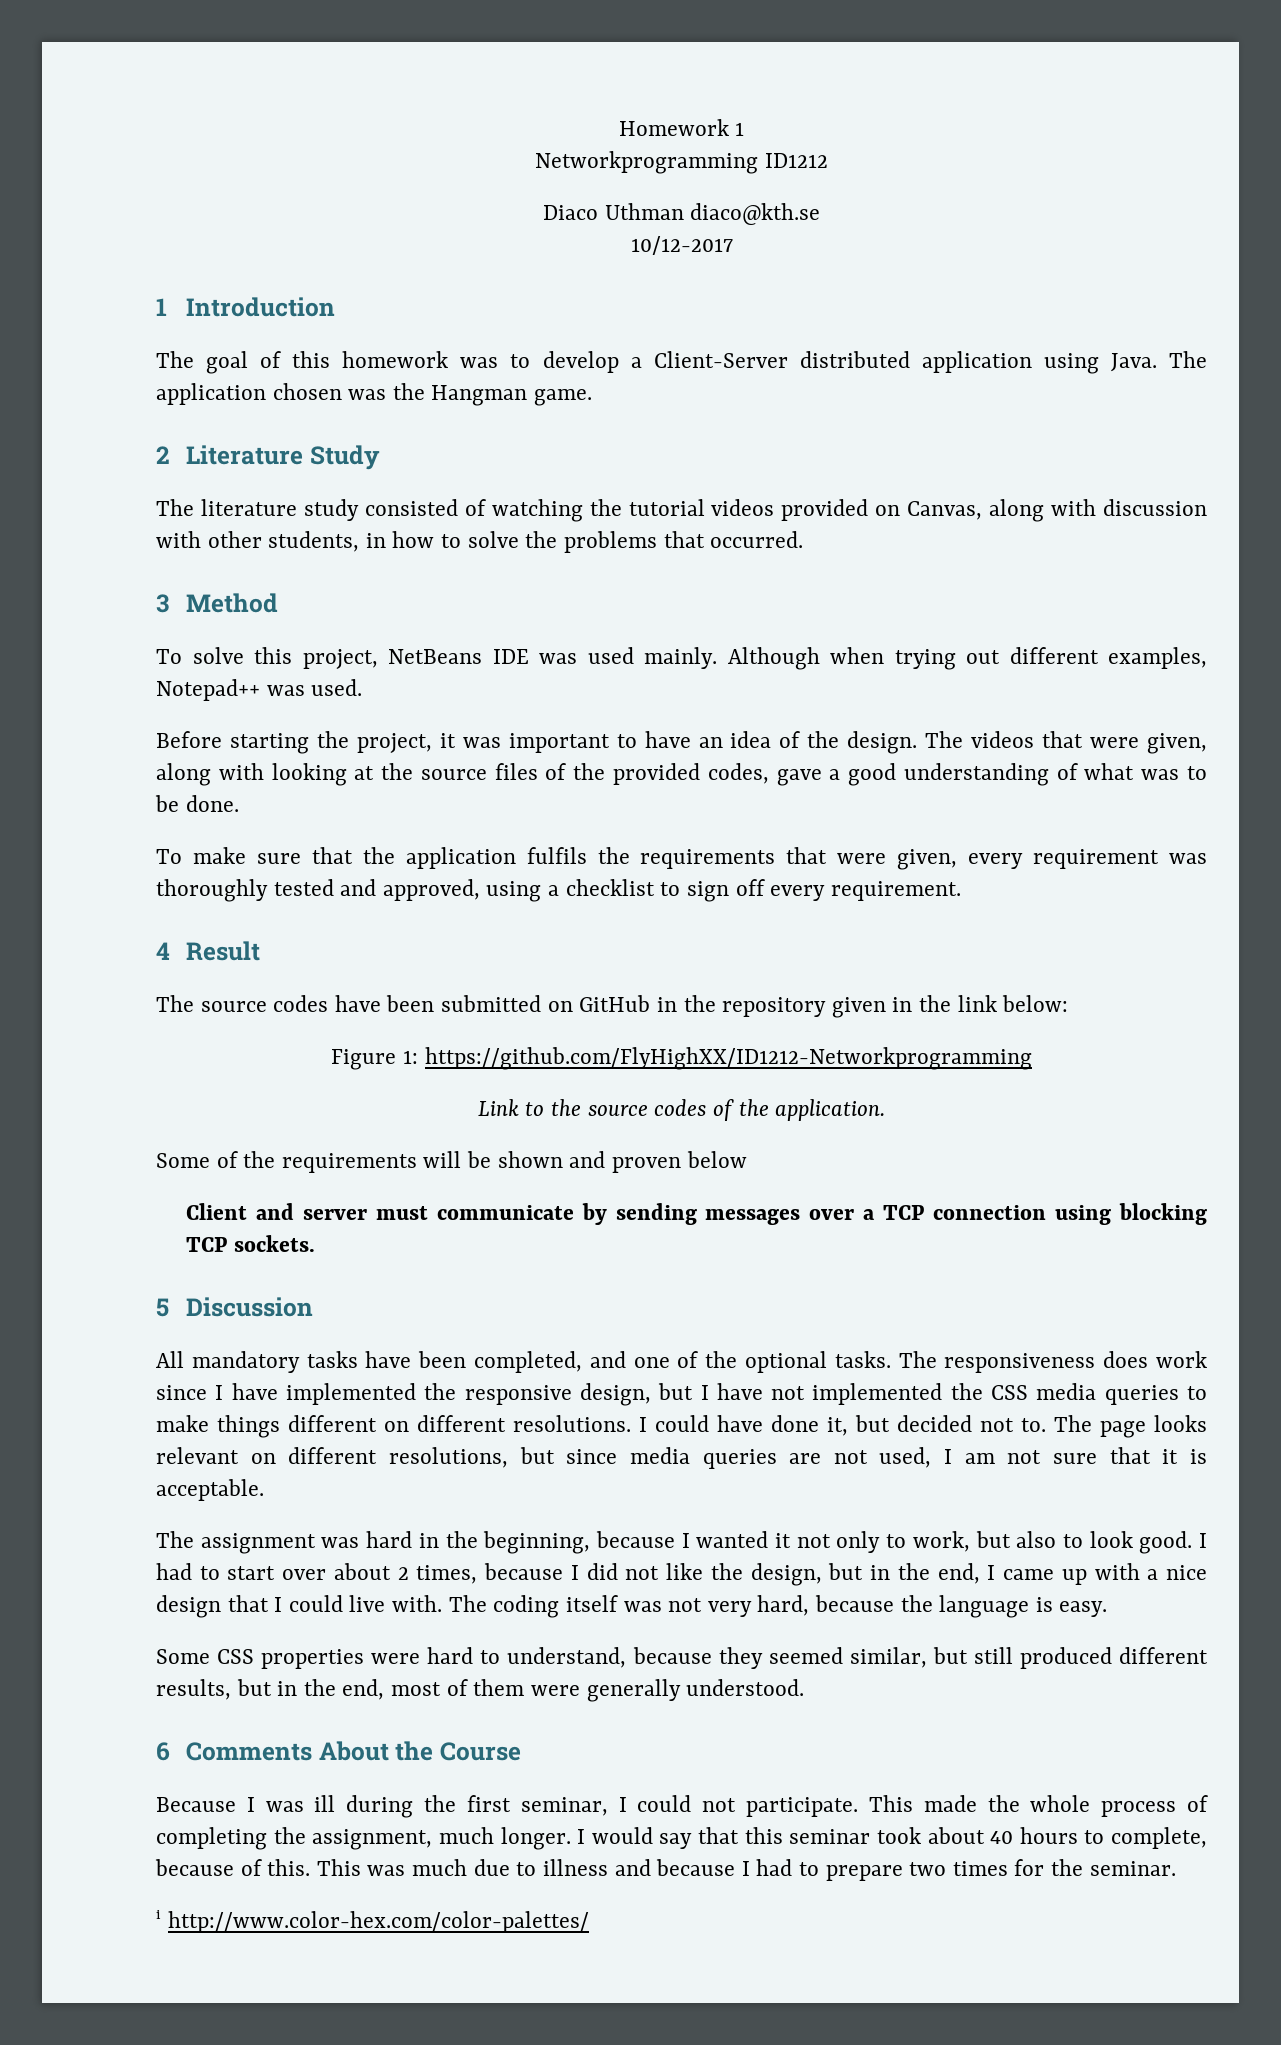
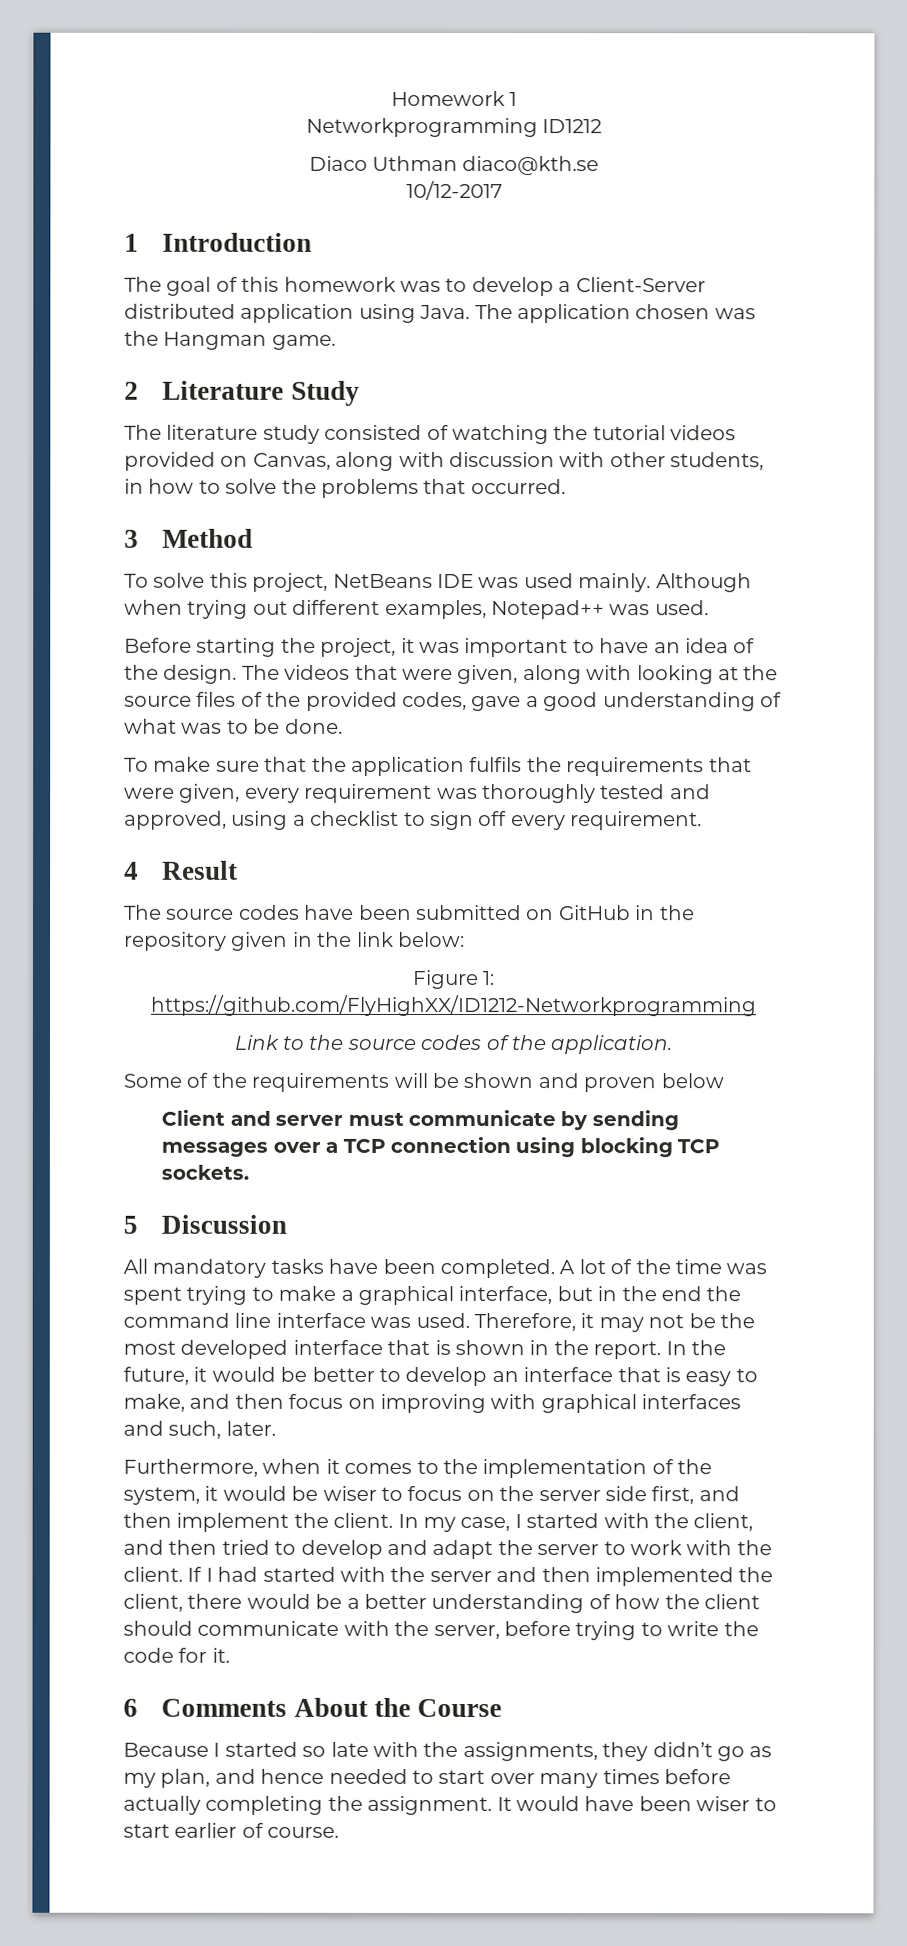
[474,1351,1207,1373] [156,1383,1207,1406] [156,1415,1207,1438] [156,1447,1207,1469] [156,1479,264,1501] [156,1531,1208,1554] [156,1563,1208,1586] [156,1595,1108,1618] [156,1647,1208,1669] [156,1679,805,1702] completed, and one of the optional tasks. The responsiveness does work since I have implemented the responsive design, but I have not implemented the CSS media queries to make things different on different resolutions. I could have done it, but decided not to. The page looks relevant on different resolutions, but since media queries are not used, I am not sure that it is acceptable. // The assignment was hard in the beginning, because I wanted it not only to work, but also to look good. I had to start over about 2 times, because I did not like the design, but in the end, I came up with a nice design that I could live with. The coding itself was not very hard, because the language is easy. // Some CSS properties were hard to understand, because they seemed similar, but still produced different results, but in the end, most of them were generally understood. -> [440,1258,768,1279] [123,1285,742,1306] [123,1312,755,1333] [123,1339,726,1360] [123,1366,758,1387] [123,1393,742,1414] [123,1420,276,1439] [123,1458,713,1479] [123,1485,740,1505] [123,1512,754,1533] [123,1539,772,1560] [123,1566,774,1587] [123,1593,760,1614] [123,1620,759,1641] [123,1647,230,1663] completed. A lot of the time was spent trying to make a graphical interface, but in the end the command line interface was used. Therefore, it may not be the most developed interface that is shown in the report. In the future, it would be better to develop an interface that is easy to make, and then focus on improving with graphical interfaces and such, later. // Furthermore, when it comes to the implementation of the system, it would be wiser to focus on the server side first, and then implement the client. In my case, I started with the client, and then tried to develop and adapt the server to work with the client. If I had started with the server and then implemented the client, there would be a better understanding of how the client should communicate with the server, before trying to write the code for it.
[265,1795,1209,1818] [156,1827,1207,1850] [155,1859,1176,1881] [156,1910,589,1933] was ill during the first seminar, I could not participate. This made the whole process of completing the assignment, much longer. I would say that this seminar took about 40 hours to complete, because of this. This was much due to illness and because I had to prepare two times for the seminar. // i http://www.color-hex.com/color-palettes/ -> [224,1741,773,1762] [123,1768,731,1789] [123,1795,777,1816] [123,1822,340,1838] started so late with the assignments, they didn’t go as my plan, and hence needed to start over many times before actually completing the assignment. It would have been wiser to start earlier of course.

